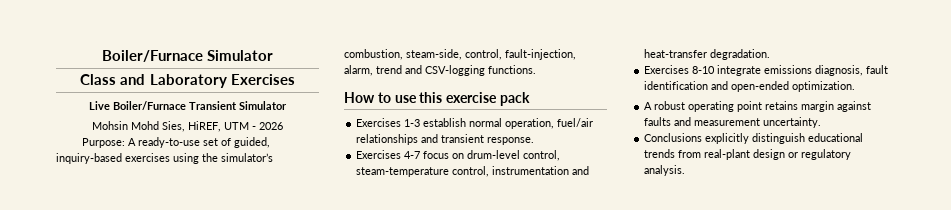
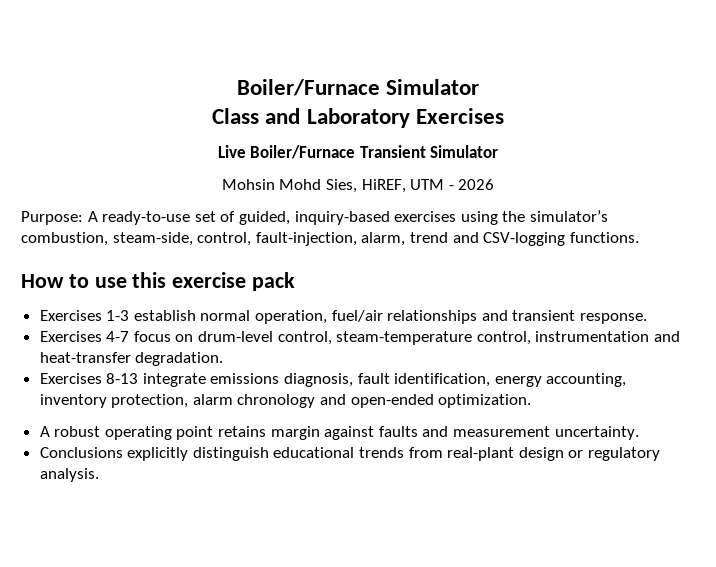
[692,66,716,74] 8-10 -> [106,373,139,384] 8-13
[644,81,709,90] identification -> [394,373,627,387] [39,394,316,408] identification, energy accounting, inventory protection, alarm chronology

